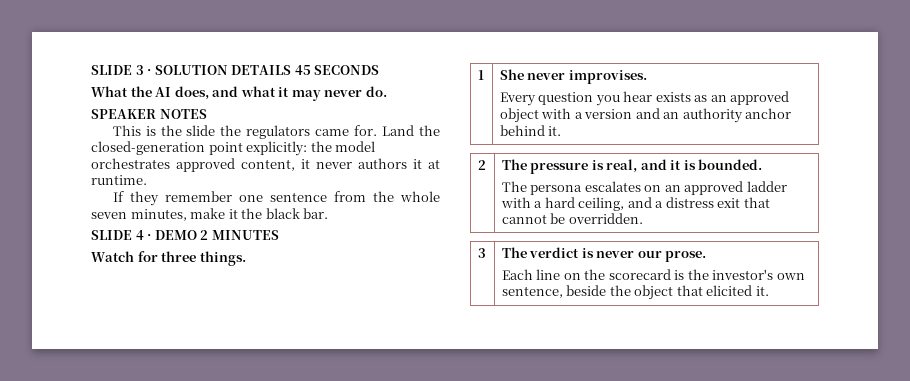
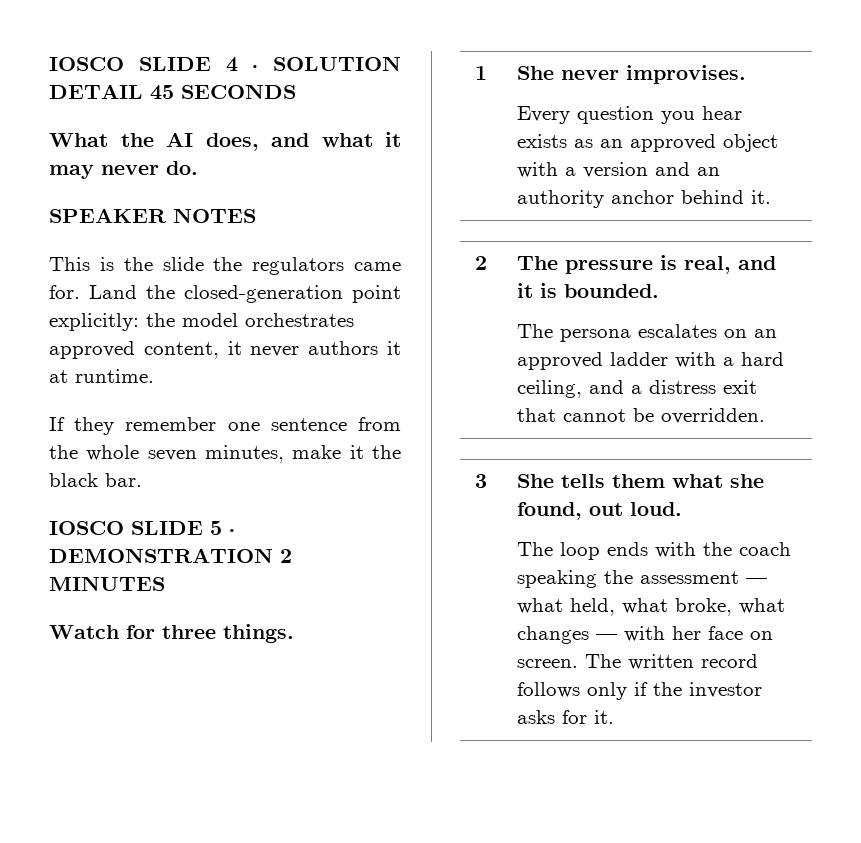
[91,65,144,75] SLIDE 3 -> [49,57,238,72] IOSCO SLIDE 4
[231,65,292,75] DETAILS -> [49,84,143,99] DETAIL
[91,230,197,240] SLIDE 4 · DEMO -> [49,521,235,535] [49,548,273,563] IOSCO SLIDE 5 · DEMONSTRATION
[501,247,707,262] [501,269,805,280] [501,285,753,300] The verdict is never our prose. // Each line on the scorecard is the investor's own sentence, beside the object that elicited -> [516,474,764,488] [516,502,682,520] [516,542,791,560] [516,570,767,588] [516,598,785,616] [516,626,773,644] [516,654,758,670] [516,682,762,700] [516,710,587,724] She tells them what she found, out loud. // The loop ends with the coach speaking the assessment — what held, what broke, what changes — with her face on screen. The written record follows only if the investor asks for

